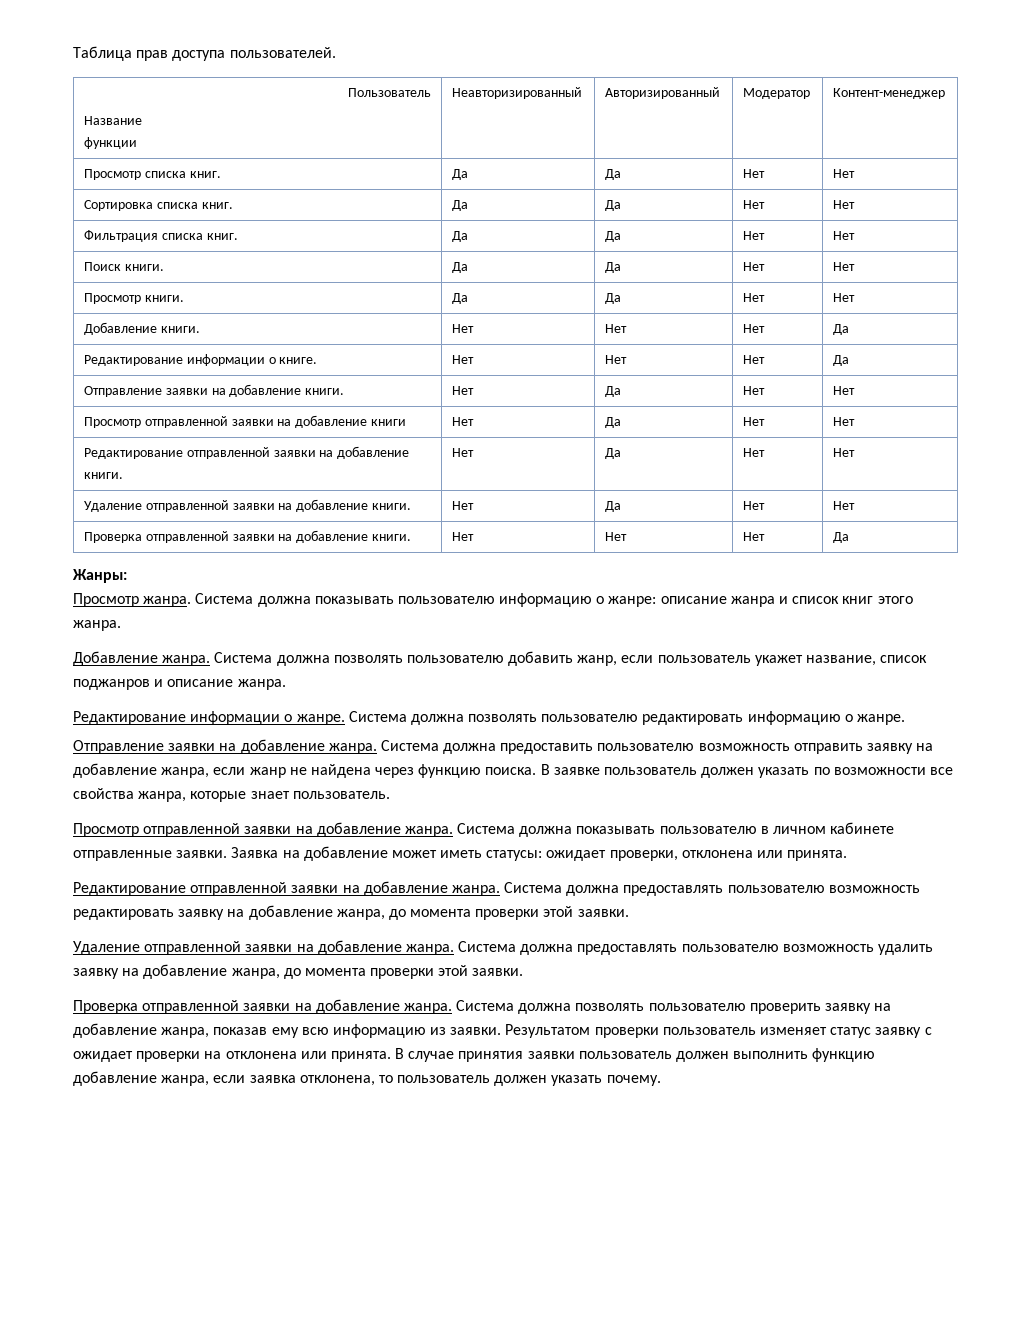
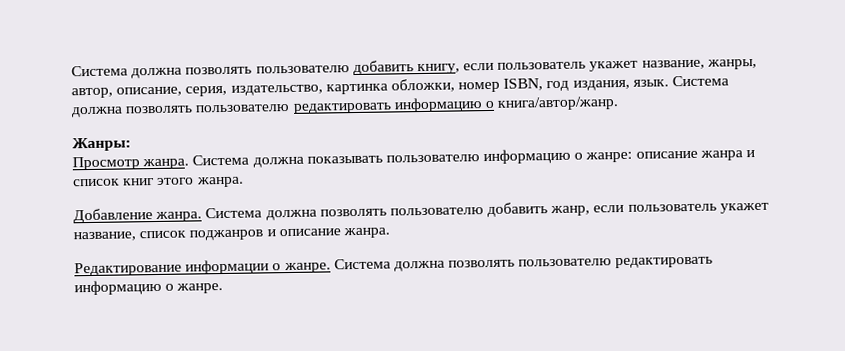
[73,46,336,61] [348,88,432,97] [83,116,142,125] [83,137,137,149] [451,87,582,99] [604,87,720,99] [742,88,810,99] [832,88,945,99] [83,169,221,180] [451,169,468,180] [604,169,621,180] [742,169,765,178] [832,169,855,178] [83,200,233,211] [451,200,468,211] [604,200,621,211] [742,200,765,209] [832,200,855,209] [83,230,238,242] [451,231,468,242] [604,231,621,242] [742,231,765,240] [832,231,855,240] [83,262,164,271] [451,262,468,273] [604,262,621,273] [742,262,765,271] [832,262,855,271] [83,293,184,304] [451,293,468,304] [604,293,621,304] [742,293,765,302] [832,293,855,302] [83,322,200,335] [451,324,474,333] [604,324,627,333] [742,324,765,333] [832,324,849,335] [83,354,318,366] [451,355,474,364] [604,355,627,364] [742,355,765,364] [832,355,849,366] [83,384,345,397] [451,386,474,395] [604,386,621,397] [742,386,765,395] [832,386,855,395] [83,415,406,428] [451,417,474,426] [604,417,621,428] [742,417,765,426] [832,417,855,426] [83,446,410,459] [83,472,123,479] [451,448,474,457] [604,448,621,459] [742,448,765,457] [832,448,855,457] [83,499,411,512] [451,501,474,510] [604,501,621,512] [742,501,765,510] [832,501,855,510] [83,530,411,543] [451,532,474,541] [604,532,627,541] [742,532,765,541] [832,532,849,543] Таблица прав доступа пользователей. // Пользователь // Название // функции | Неавторизированный | Авторизированный | Модератор | Контент-менеджер // Просмотр списка книг. | Да | Да | Нет | Нет // Сортировка списка книг. | Да | Да | Нет | Нет // Фильтрация списка книг. | Да | Да | Нет | Нет // Поиск книги. | Да | Да | Нет | Нет // Просмотр книги. | Да | Да | Нет | Нет // Добавление книги. | Нет | Нет | Нет | Да // Редактирование информации о книге. | Нет | Нет | Нет | Да // Отправление заявки на добавление книги. | Нет | Да | Нет | Нет // Просмотр отправленной заявки на добавление книги | Нет | Да | Нет | Нет // Редактирование отправленной заявки на добавление книги. | Нет | Да | Нет | Нет // Удаление отправленной заявки на добавление книги. | Нет | Да | Нет | Нет // Проверка отправленной заявки на добавление книги. | Нет | Нет | Нет | Да -> [71,58,757,79] [71,75,730,99] [71,96,620,118] Система должна позволять пользователю добавить книгу, если пользователь укажет название, жанры, автор, описание, серия, издательство, картинка обложки, номер ISBN, год издания, язык. Система должна позволять пользователю редактировать информацию о книга/автор/жанр.
[73,739,934,754] [73,763,953,778] [73,788,390,802] [73,822,895,837] [73,846,848,861] [73,881,920,896] [73,905,629,920] [73,940,934,955] [73,964,524,979] [73,999,892,1014] [73,1023,932,1038] [73,1048,876,1062] [73,1071,661,1086] // Отправление заявки на добавление жанра. Система должна предоставить пользователю возможность отправить заявку на добавление жанра, если жанр не найдена через функцию поиска. В заявке пользователь должен указать по возможности все свойства жанра, которые знает пользователь. // Просмотр отправленной заявки на добавление жанра. Система должна показывать пользователю в личном кабинете отправленные заявки. Заявка на добавление может иметь статусы: ожидает проверки, отклонена или принята. // Редактирование отправленной заявки на добавление жанра. Система должна предоставлять пользователю возможность редактировать заявку на добавление жанра, до момента проверки этой заявки. // Удаление отправленной заявки на добавление жанра. Система должна предоставлять пользователю возможность удалить заявку на добавление жанра, до момента проверки этой заявки. // Проверка отправленной заявки на добавление жанра. Система должна позволять пользователю проверить заявку на добавление жанра, показав ему всю информацию из заявки. Результатом проверки пользователь изменяет статус заявку с ожидает проверки на отклонена или принята. В случае принятия заявки пользователь должен выполнить функцию добавление жанра, если заявка отклонена, то пользователь должен указать почему. -> (224, 288) none

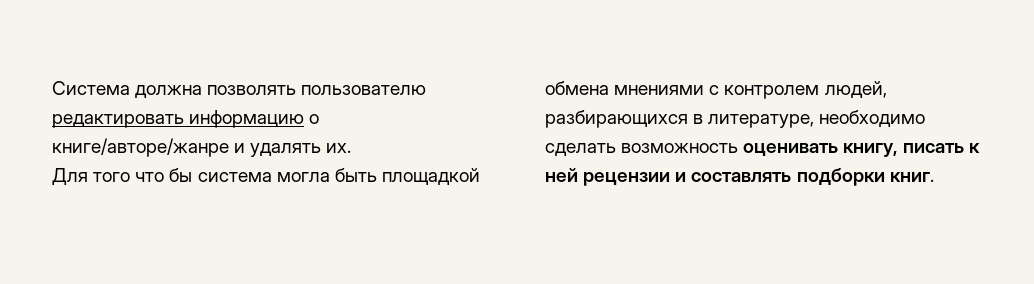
[71,58,757,79] [71,75,730,99] [71,96,620,118] [72,137,131,152] [72,148,756,171] [73,176,244,188] [73,202,769,224] [73,227,390,242] [74,256,714,277] [74,279,224,296] Система должна позволять пользователю добавить книгу, если пользователь укажет название, жанры, автор, описание, серия, издательство, картинка обложки, номер ISBN, год издания, язык. Система должна позволять пользователю редактировать информацию о книга/автор/жанр. // Жанры: // Просмотр жанра. Система должна показывать пользователю информацию о жанре: описание жанра и список книг этого жанра. // Добавление жанра. Система должна позволять пользователю добавить жанр, если пользователь укажет название, список поджанров и описание жанра. // Редактирование информации о жанре. Система должна позволять пользователю редактировать информацию о жанре. -> [52,81,427,98] [52,110,320,128] [52,138,352,157] [52,168,480,185] [545,81,887,99] [545,110,926,128] [545,143,980,157] [545,168,934,186] Система должна позволять пользователю редактировать информацию о книге/авторе/жанре и удалять их. // Для того что бы система могла быть площадкой обмена мнениями с контролем людей, разбирающихся в литературе, необходимо сделать возможность оценивать книгу, писать к ней рецензии и составлять подборки книг.

